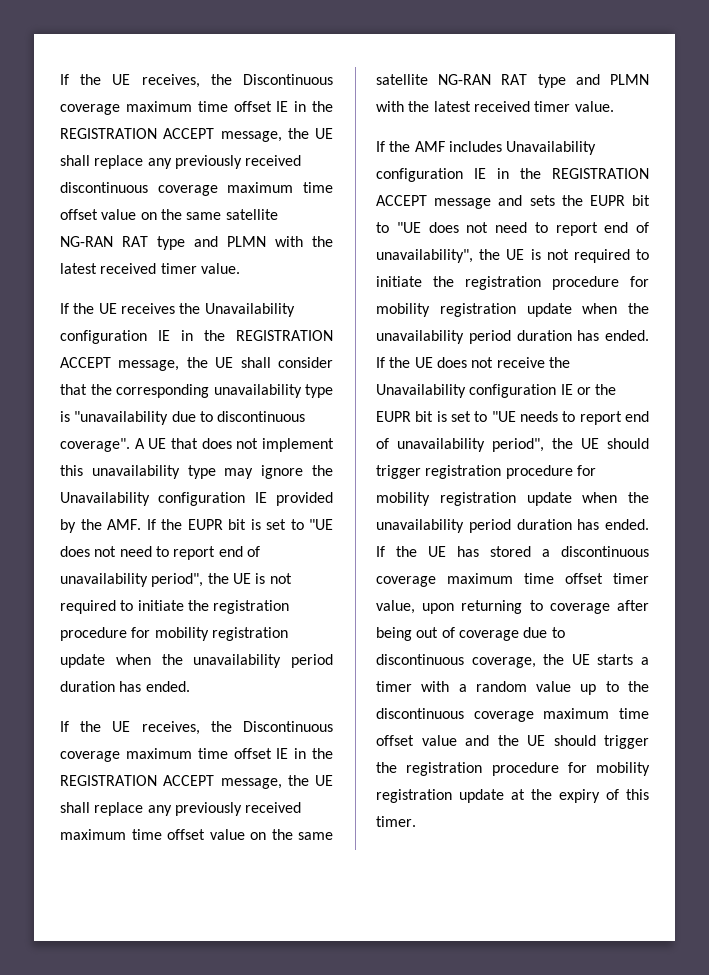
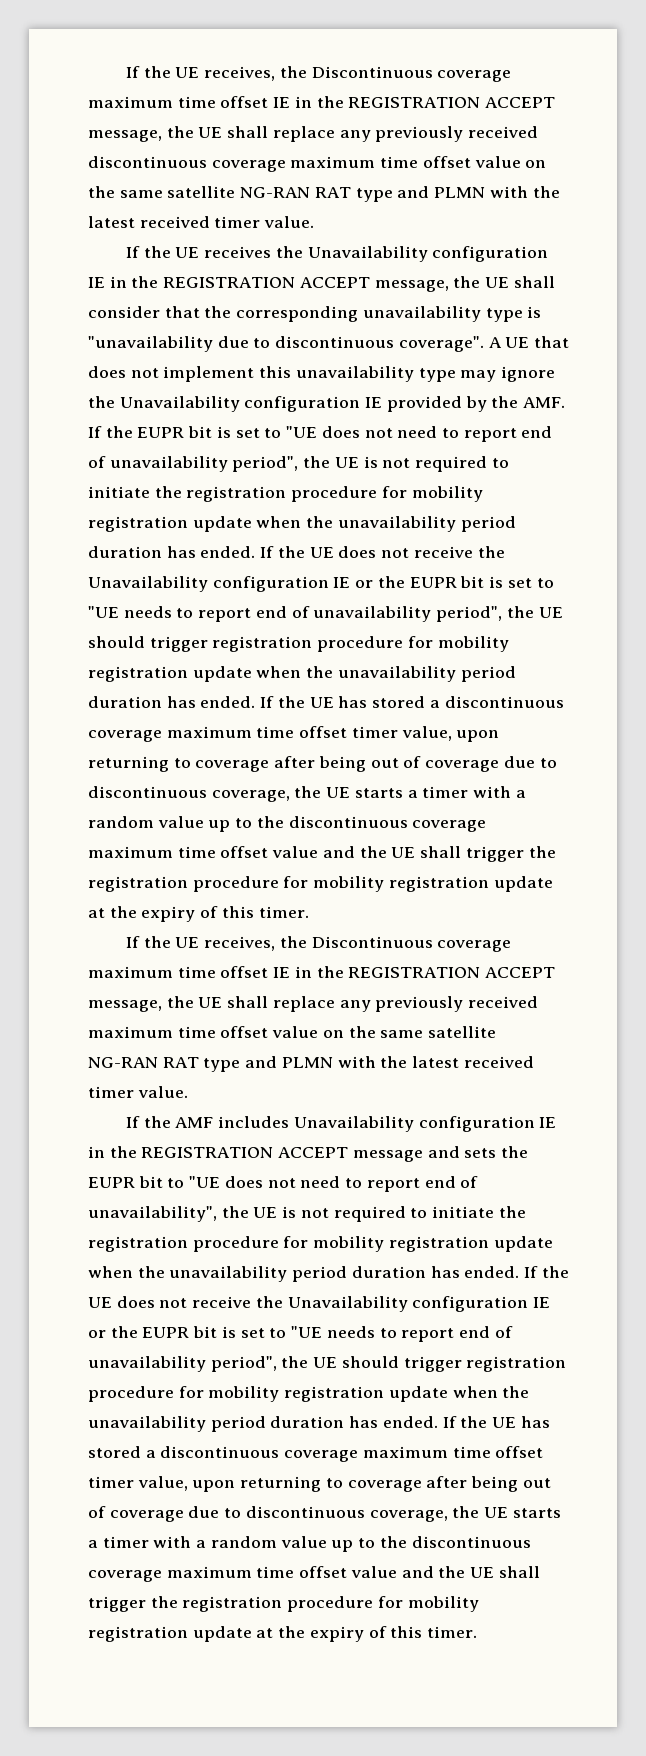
(190, 686) none -> [260,546,505,558] [88,576,554,592] [88,606,563,622] [88,636,509,652] [88,666,516,682] [88,696,564,708] [88,726,500,742] [88,756,557,772] [88,786,526,802] [88,816,487,832] [88,846,556,862] [88,876,553,892] [88,906,309,922] If the UE does not receive the Unavailability configuration IE or the EUPR bit is set to "UE needs to report end of unavailability period", the UE should trigger registration procedure for mobility registration update when the unavailability period duration has ended. If the UE has stored a discontinuous coverage maximum time offset timer value, upon returning to coverage after being out of coverage due to discontinuous coverage, the UE starts a timer with a random value up to the discontinuous coverage maximum time offset value and the UE shall trigger the registration procedure for mobility registration update at the expiry of this timer.
[553,735,596,746] should -> [498,1566,540,1578] shall

